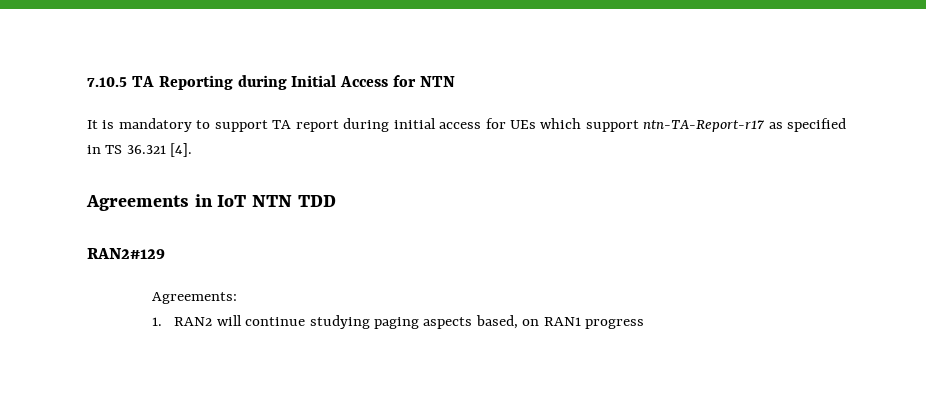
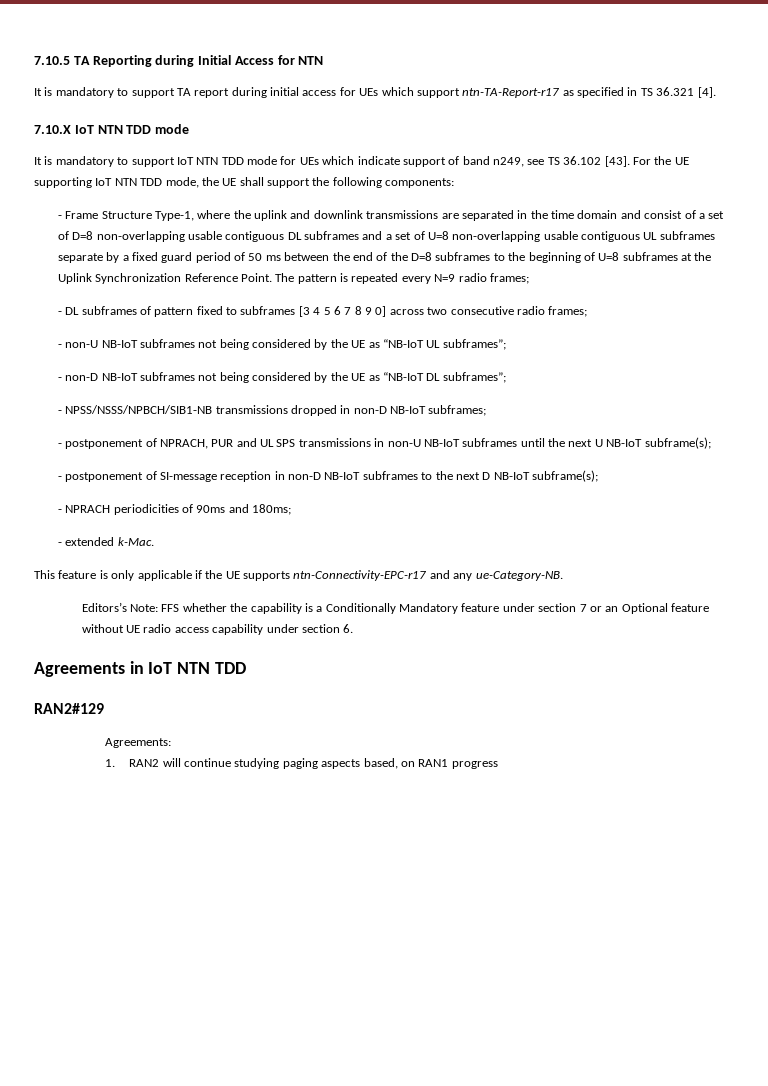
(193, 150) none -> [34,124,190,134] [34,156,689,167] [34,177,455,188] [57,210,725,221] [57,231,715,242] [57,252,712,263] [57,273,529,284] [57,306,588,317] [57,339,506,350] [57,372,506,383] [57,405,487,416] [57,437,711,449] [57,470,599,482] [57,504,292,515] [57,537,154,546] [34,570,563,581] [81,602,710,614] [81,624,354,635] // 7.10.X IoT NTN TDD mode // It is mandatory to support IoT NTN TDD mode for UEs which indicate support of band n249, see TS 36.102 [43]. For the UE supporting IoT NTN TDD mode, the UE shall support the following components: // - Frame Structure Type-1, where the uplink and downlink transmissions are separated in the time domain and consist of a set of D=8 non-overlapping usable contiguous DL subframes and a set of U=8 non-overlapping usable contiguous UL subframes separate by a fixed guard period of 50 ms between the end of the D=8 subframes to the beginning of U=8 subframes at the Uplink Synchronization Reference Point. The pattern is repeated every N=9 radio frames; // - DL subframes of pattern fixed to subframes [3 4 5 6 7 8 9 0] across two consecutive radio frames; // - non-U NB-IoT subframes not being considered by the UE as “NB-IoT UL subframes”; // - non-D NB-IoT subframes not being considered by the UE as “NB-IoT DL subframes”; // - NPSS/NSSS/NPBCH/SIB1-NB transmissions dropped in non-D NB-IoT subframes; // - postponement of NPRACH, PUR and UL SPS transmissions in non-U NB-IoT subframes until the next U NB-IoT subframe(s); // - postponement of SI-message reception in non-D NB-IoT subframes to the next D NB-IoT subframe(s); // - NPRACH periodicities of 90ms and 180ms; // - extended k-Mac. // This feature is only applicable if the UE supports ntn-Connectivity-EPC-r17 and any ue-Category-NB. // Editors’s Note: FFS whether the capability is a Conditionally Mandatory feature under section 7 or an Optional feature without UE radio access capability under section 6.

